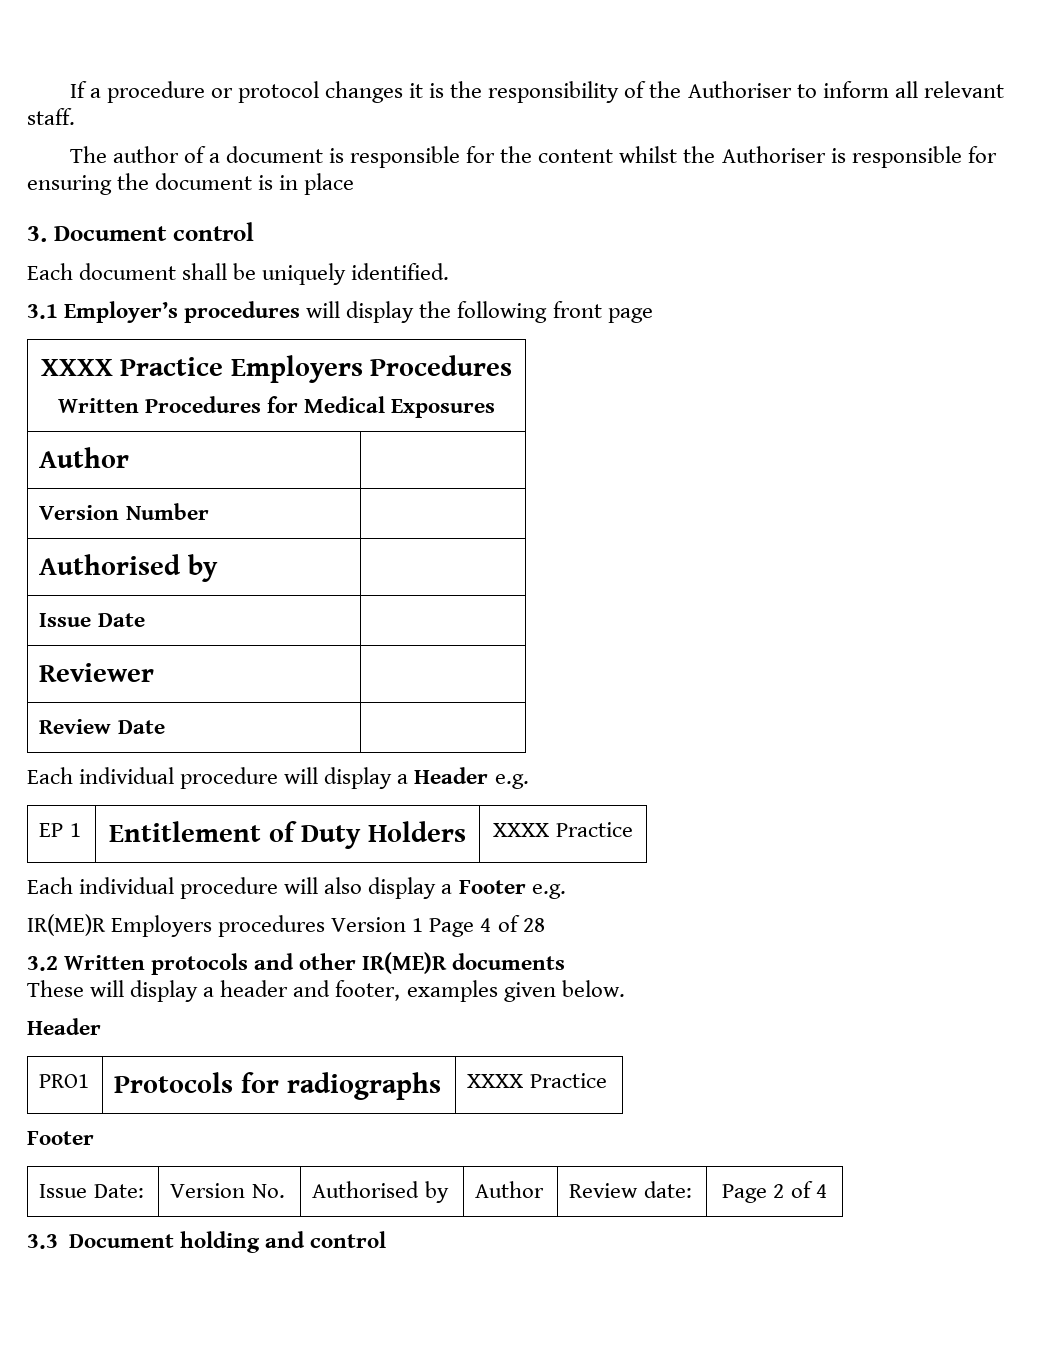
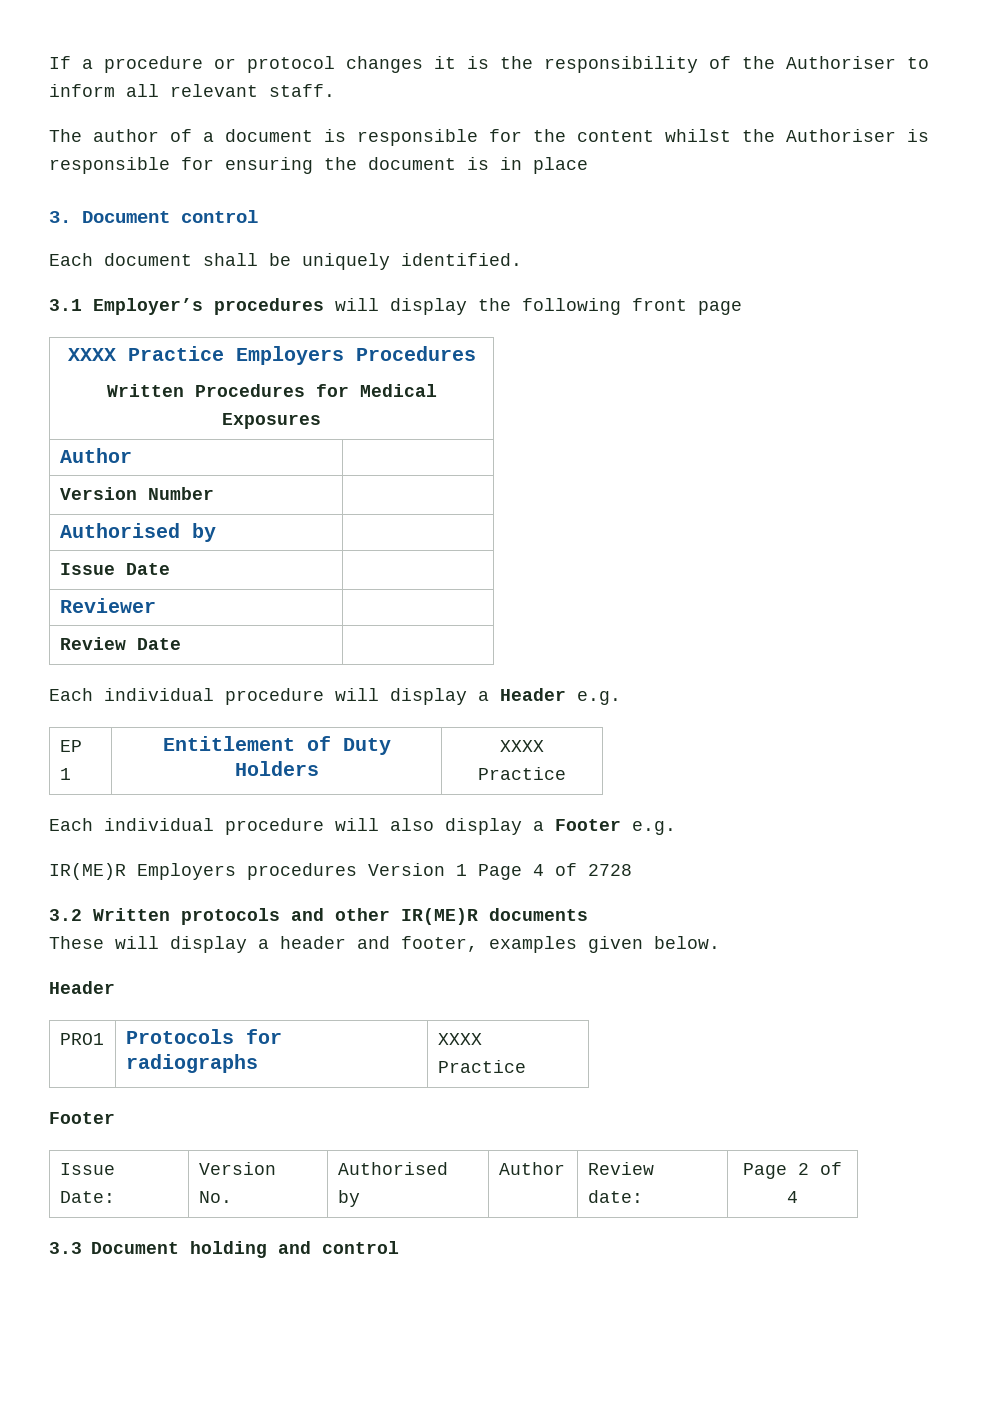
[522,918,545,932] 28 -> [588,864,632,876] 2728

